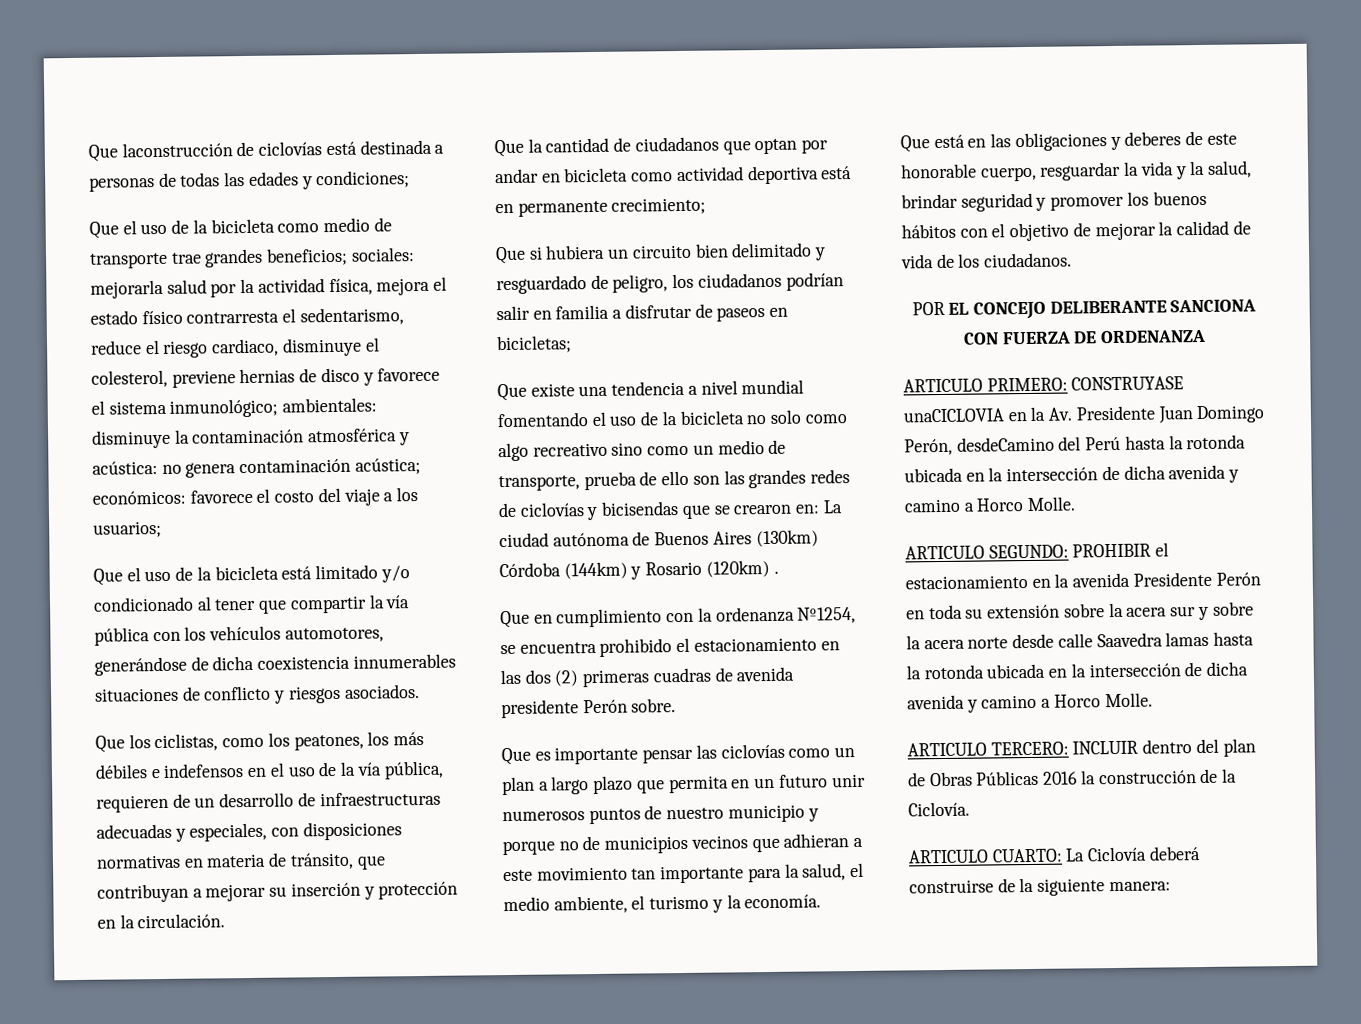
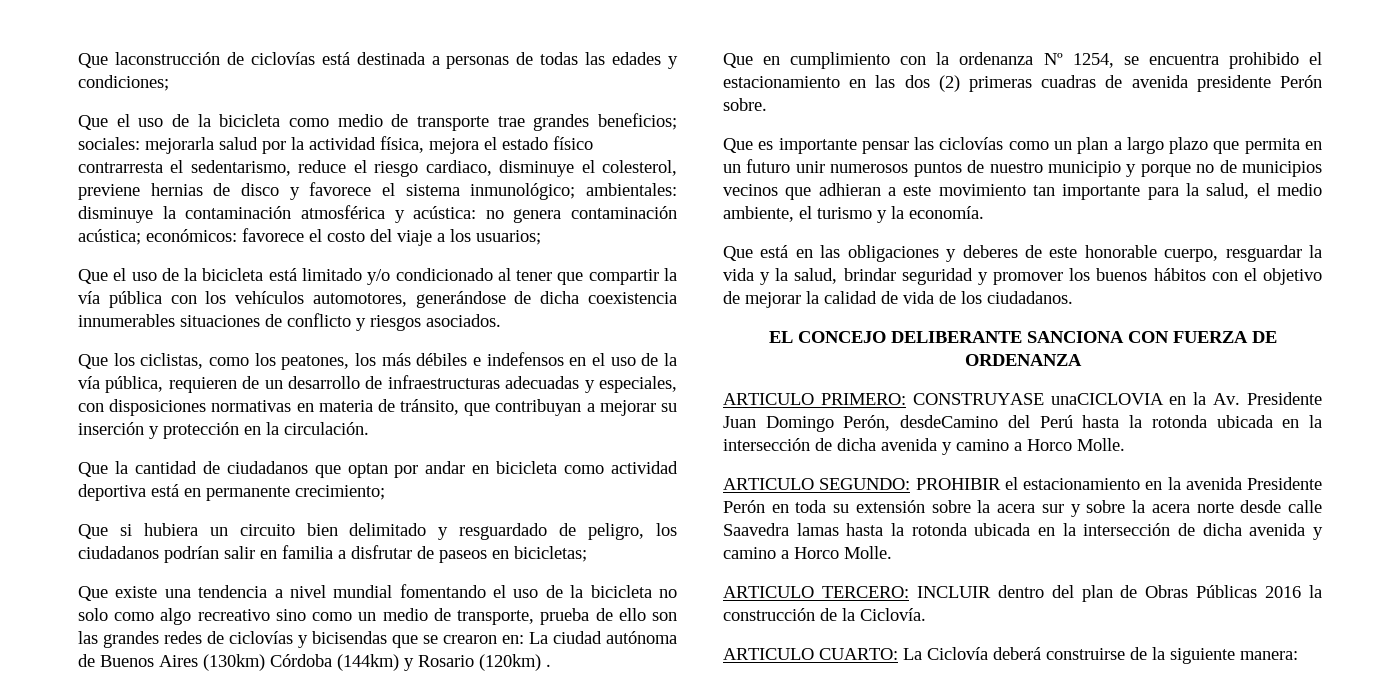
[797,606,857,624] Nº1254, -> [1043,53,1114,68] Nº 1254,
[911,301,945,316] POR -> (1073, 297) none

